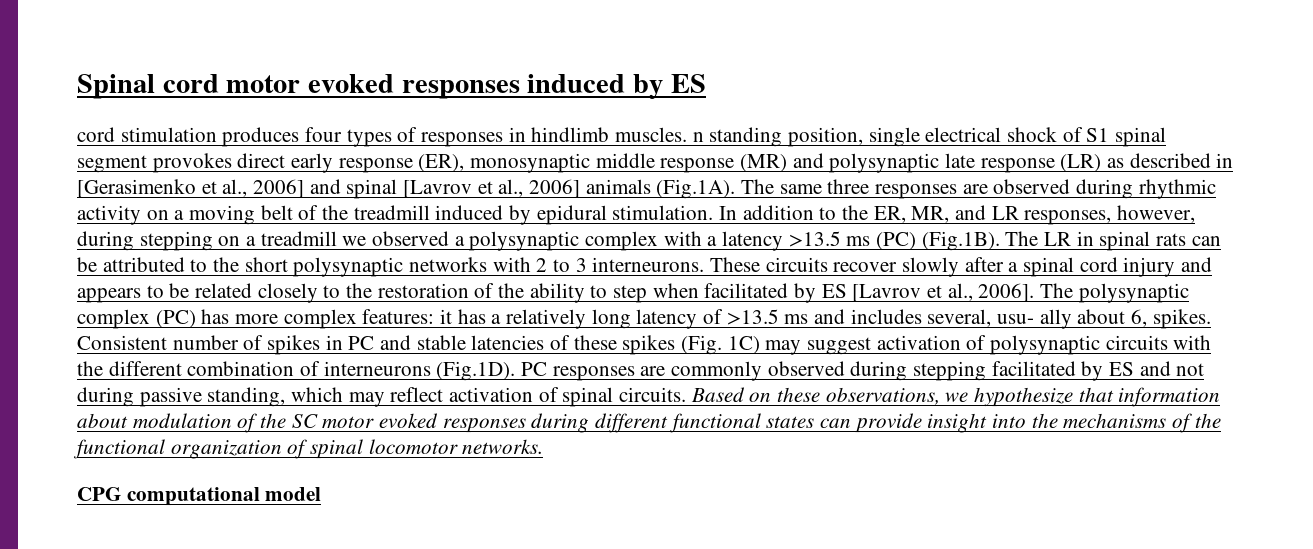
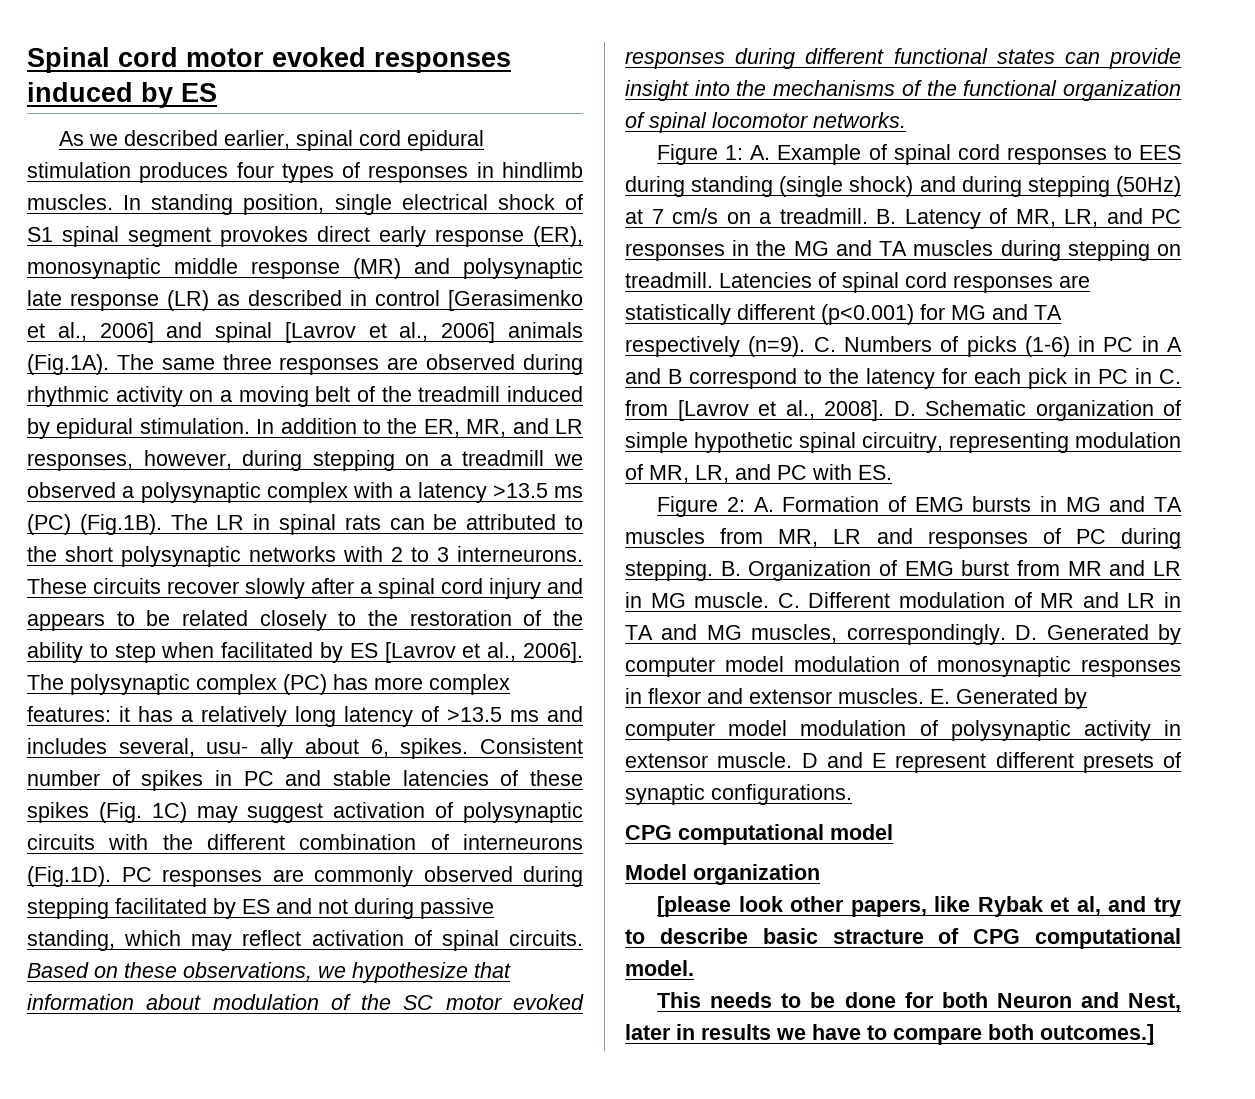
[77,127,115,142] cord -> [59,130,485,151] As we described earlier, spinal cord epidural
[692,132,704,142] n -> [123,195,142,210] In
(1234, 160) none -> [375,290,440,306] control
[77,487,322,506] CPG computational model -> [657,144,1181,165] [625,176,1181,197] [625,208,1181,229] [625,240,1181,261] [625,272,1090,293] [625,304,1062,325] [625,336,1182,357] [625,368,1181,389] [625,400,1181,421] [625,432,1181,453] [625,464,892,483] [657,496,1182,517] [625,528,1181,549] [625,560,1181,581] [625,592,1181,608] [625,624,1181,645] [625,656,1181,677] [625,688,1087,709] [625,720,1181,741] [625,752,1181,773] [625,784,852,805] [625,824,893,845] [625,864,820,885] [657,896,1181,917] [625,928,1181,949] [625,960,694,976] [657,992,1182,1012] [625,1024,1154,1045] Figure 1: A. Example of spinal cord responses to EES during standing (single shock) and during stepping (50Hz) at 7 cm/s on a treadmill. B. Latency of MR, LR, and PC responses in the MG and TA muscles during stepping on treadmill. Latencies of spinal cord responses are statistically different (p<0.001) for MG and TA respectively (n=9). C. Numbers of picks (1-6) in PC in A and B correspond to the latency for each pick in PC in C. from [Lavrov et al., 2008]. D. Schematic organization of simple hypothetic spinal circuitry, representing modulation of MR, LR, and PC with ES. // Figure 2: A. Formation of EMG bursts in MG and TA muscles from MR, LR and responses of PC during stepping. B. Organization of EMG burst from MR and LR in MG muscle. C. Different modulation of MR and LR in TA and MG muscles, correspondingly. D. Generated by computer model modulation of monosynaptic responses in flexor and extensor muscles. E. Generated by computer model modulation of polysynaptic activity in extensor muscle. D and E represent different presets of synaptic configurations. // CPG computational model // Model organization // [please look other papers, like Rybak et al, and try to describe basic stracture of CPG computational model. // This needs to be done for both Neuron and Nest, later in results we have to compare both outcomes.]

